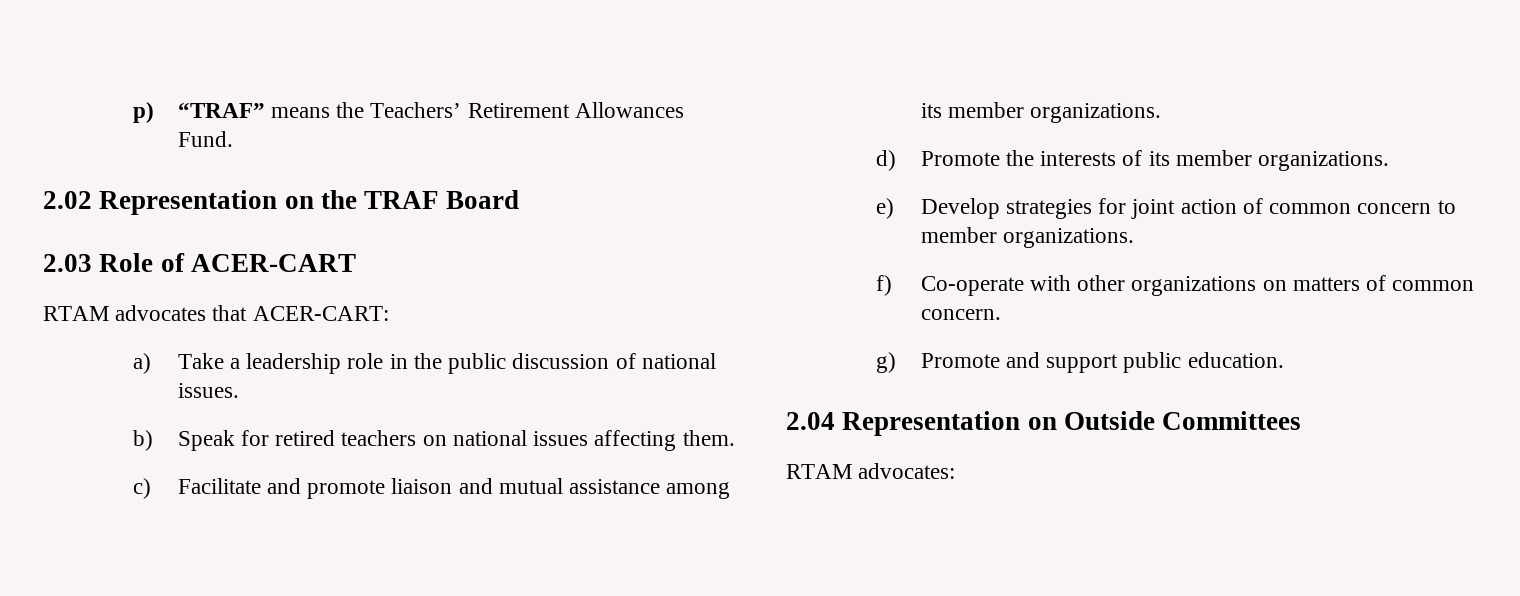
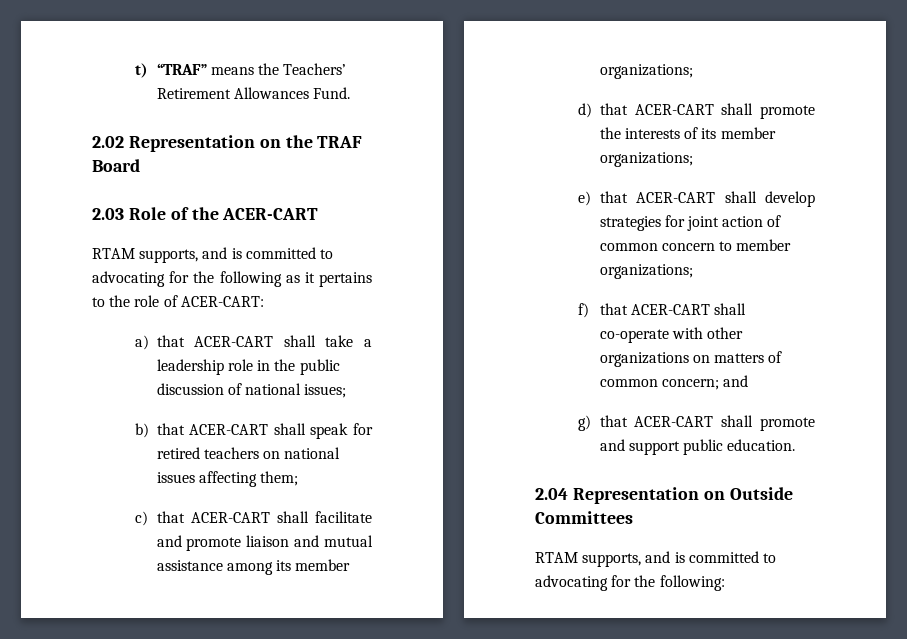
[132,102,154,123] p) -> [135,63,149,78] t)
(185, 262) none -> [191,207,219,220] the
[115,305,389,321] [132,353,224,374] advocates that ACER-CART: // a) Take -> [139,247,333,263] [92,271,372,287] [92,295,264,307] [135,335,354,350] supports, and is committed to advocating for the following as it pertains to the role of ACER-CART: // a) that ACER-CART shall take
[177,383,239,398] issues. -> [304,384,347,398] issues;
[177,430,235,451] Speak -> [156,423,349,439] that ACER-CART shall speak
[682,430,735,446] them. -> [260,471,299,486] them;
[177,478,261,494] Facilitate -> [156,511,372,523] that ACER-CART shall facilitate
[1030,103,1162,123] organizations. -> [599,64,693,79] organizations;
[920,151,1000,166] Promote -> [599,103,815,119] that ACER-CART shall promote
[1258,151,1390,171] organizations. -> [599,152,693,167] organizations;
[920,198,1000,219] Develop -> [599,191,815,207] that ACER-CART shall develop
[1003,228,1135,248] organizations. -> [599,264,693,279] organizations;
[920,276,1024,296] Co-operate -> [599,303,746,315] [599,329,669,343] that ACER-CART shall co-operate
[920,309,1001,320] concern. -> [661,375,748,390] concern; and
[920,353,1000,368] Promote -> [599,415,815,431] that ACER-CART shall promote
[858,463,956,479] advocates: -> [582,551,776,567] [535,575,725,591] supports, and is committed to advocating for the following:

